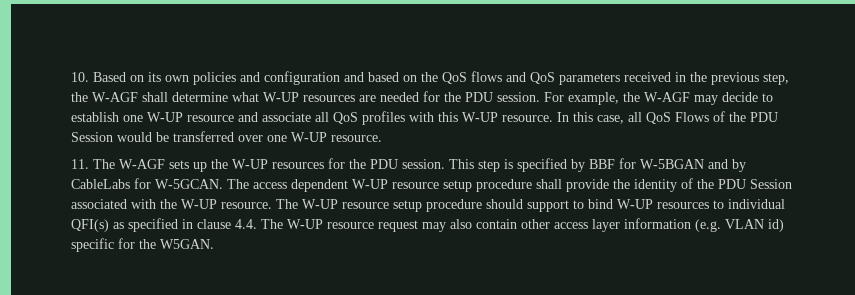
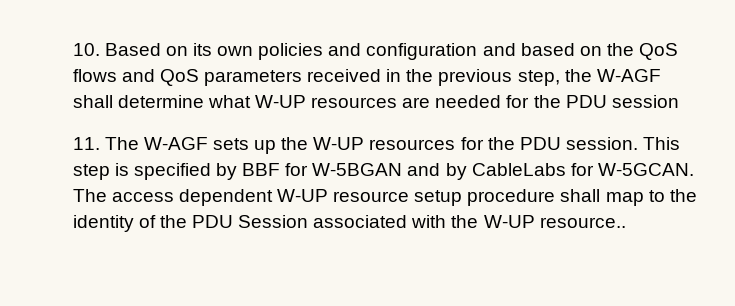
[497,92,774,105] [71,111,779,125] [71,131,383,142] session. For example, the W-AGF may decide to establish one W-UP resource and associate all QoS profiles with this W-UP resource. In this case, all QoS Flows of the PDU Session would be transferred over one W-UP resource. -> [611,95,679,108] session
[566,179,610,192] provide -> [605,190,665,206] map to
[221,199,786,212] [71,218,785,232] [71,238,215,252] resource. The W-UP resource setup procedure should support to bind W-UP resources to individual QFI(s) as specified in clause 4.4. The W-UP resource request may also contain other access layer information (e.g. VLAN id) specific for the W5GAN. -> [539,217,626,228] resource..

